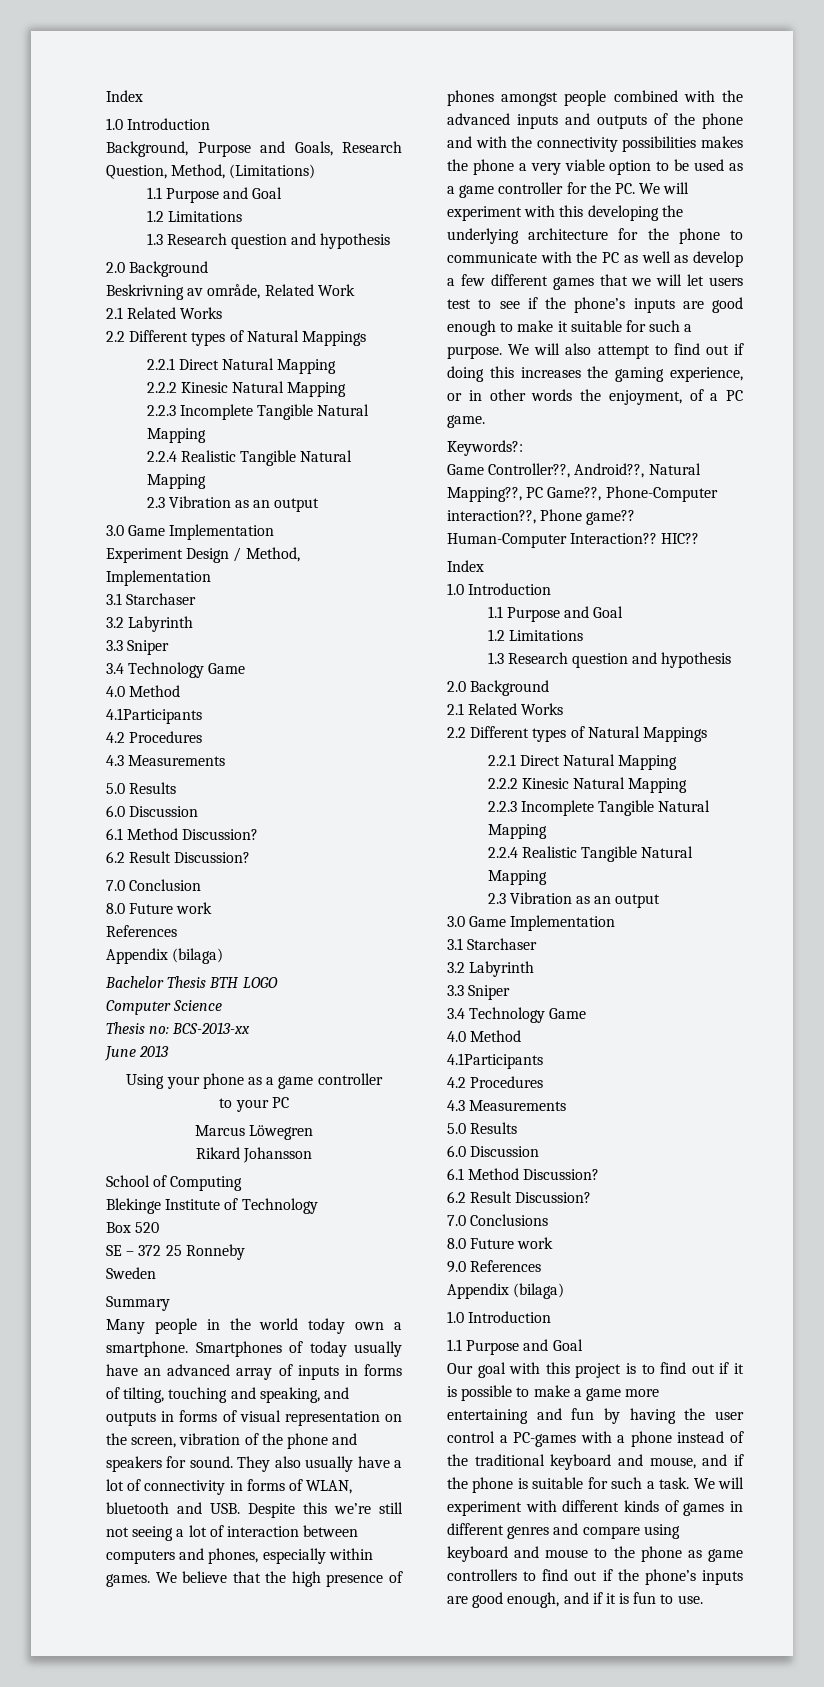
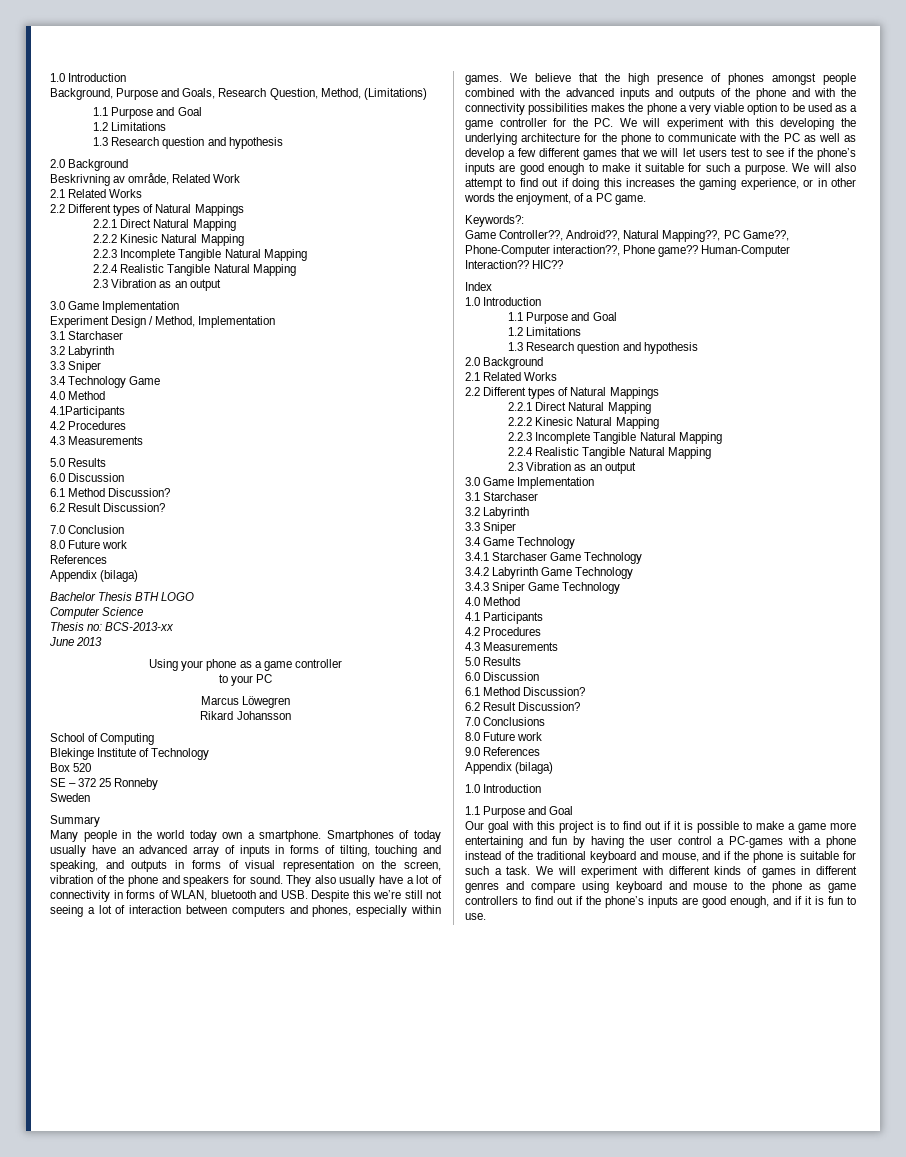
[106,90,143,102] Index // -> (50, 77) none
[469,1007,587,1023] [447,1030,522,1042] [447,1053,543,1069] Technology Game // 4.0 Method // 4.1Participants -> [483,537,576,549] [465,552,643,564] [465,567,634,579] [465,582,621,594] [465,597,521,606] [465,612,544,624] Game Technology // 3.4.1 Starchaser Game Technology // 3.4.2 Labyrinth Game Technology // 3.4.3 Sniper Game Technology // 4.0 Method // 4.1 Participants

